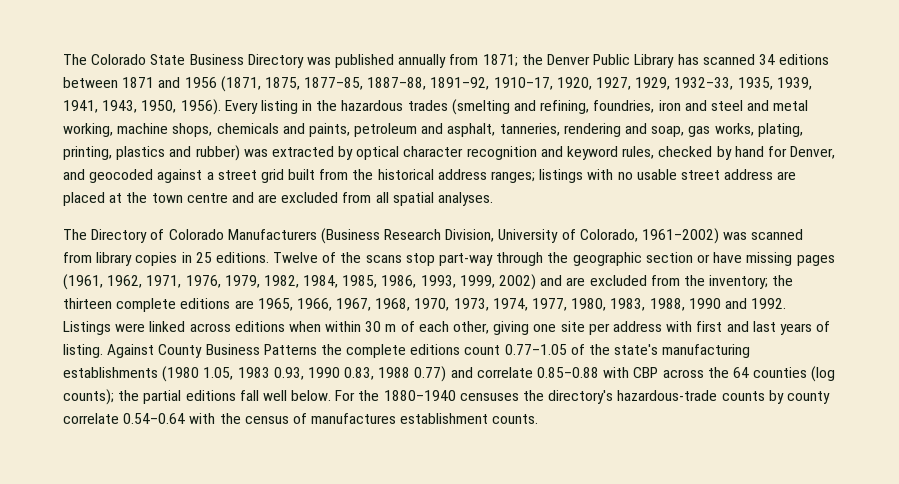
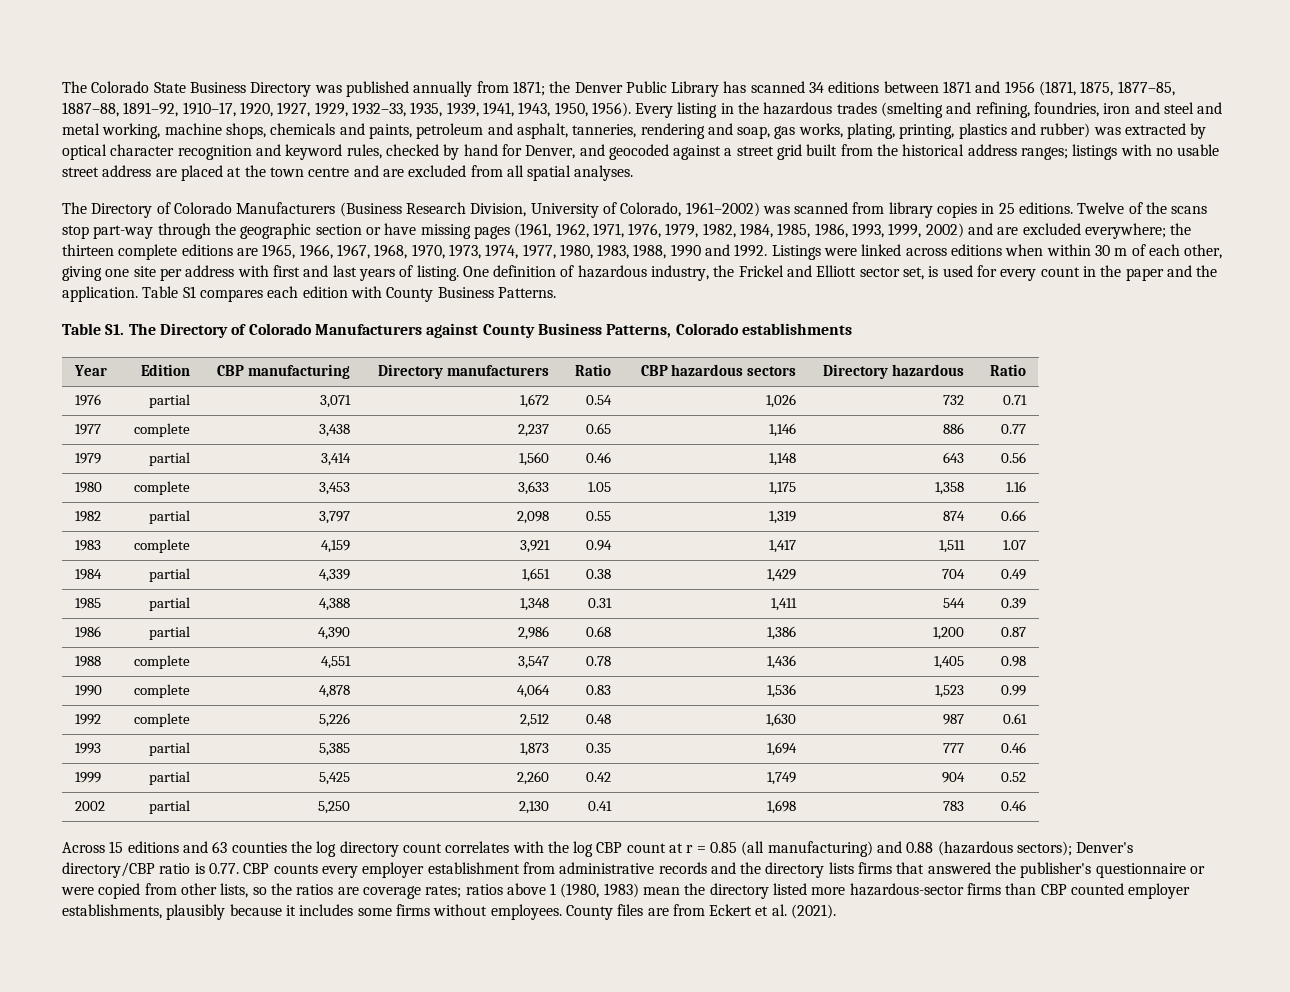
[650,275,769,289] from the inventory; -> [1085,223,1167,239] everywhere;
[107,344,751,358] [63,366,836,382] [63,389,830,405] [63,413,539,424] Against County Business Patterns the complete editions count 0.77–1.05 of the state's manufacturing establishments (1980 1.05, 1983 0.93, 1990 0.83, 1988 0.77) and correlate 0.85–0.88 with CBP across the 64 counties (log counts); the partial editions fall well below. For the 1880–1940 censuses the directory's hazardous-trade counts by county correlate 0.54–0.64 with the census of manufactures establishment counts. -> [462,265,1218,281] [62,286,556,302] [62,323,852,338] [73,365,107,376] [141,364,191,376] [217,364,351,379] [378,364,550,379] [575,364,612,376] [640,364,797,376] [823,364,965,379] [990,364,1027,376] [74,394,101,406] [149,394,191,408] [320,395,352,408] [520,394,550,408] [586,395,613,405] [766,394,797,408] [943,395,965,405] [1003,395,1028,405] [74,424,101,435] [134,423,191,437] [319,424,351,437] [518,424,550,437] [586,423,612,434] [769,423,797,437] [943,423,965,434] [1001,424,1027,434] [74,453,101,464] [149,452,191,466] [321,453,352,466] [519,452,550,466] [586,452,612,463] [769,453,797,466] [943,452,965,463] [1001,452,1027,463] [74,482,102,493] [134,481,191,495] [319,482,351,495] [518,481,550,495] [588,482,612,492] [769,482,797,495] [935,482,965,495] [1006,481,1027,492] [74,511,101,522] [149,510,191,524] [319,511,351,524] [517,511,550,524] [586,511,612,521] [769,511,797,524] [943,511,966,521] [1001,510,1027,521] [74,540,101,551] [134,539,191,553] [321,540,351,553] [520,540,551,553] [586,540,613,551] [769,540,797,553] [939,540,966,553] [1003,540,1027,550] [74,569,102,580] [149,568,191,582] [319,569,351,582] [522,568,551,582] [586,569,612,579] [767,569,797,582] [942,569,966,579] [1001,569,1027,580] [74,598,101,609] [149,597,191,611] [319,598,351,611] [520,598,550,611] [588,598,613,608] [771,598,798,611] [943,598,966,608] [1001,598,1027,609] [74,626,101,638] [149,626,191,640] [318,627,351,640] [518,626,550,640] [586,626,612,637] [767,626,797,640] [933,627,965,640] [1001,627,1027,637] [74,656,101,667] [134,655,191,669] [321,656,352,669] [518,656,550,669] [586,656,612,666] [767,655,797,669] [934,656,965,669] [1001,656,1027,667] [74,685,102,696] [134,684,191,698] [319,685,351,698] [517,684,551,698] [586,685,612,695] [767,684,797,698] [935,685,965,698] [1001,685,1027,696] [74,714,101,725] [134,713,191,727] [319,713,351,727] [520,714,550,727] [586,714,612,724] [766,713,797,727] [943,714,965,725] [1003,713,1028,724] [74,743,101,754] [149,742,191,756] [319,743,351,756] [520,743,550,756] [586,743,612,753] [767,742,798,756] [943,743,965,753] [1001,742,1027,753] [74,772,101,783] [149,771,191,785] [319,772,351,785] [517,771,550,785] [586,772,612,782] [767,772,797,785] [942,772,966,783] [1001,772,1027,782] [74,801,105,811] [149,800,191,814] [318,801,351,814] [519,801,550,814] [588,801,613,811] [767,800,797,814] [943,801,965,811] [1001,800,1027,811] [62,841,1134,857] [62,862,1206,878] [61,883,1191,899] [62,904,837,920] One definition of hazardous industry, the Frickel and Elliott sector set, is used for every count in the paper and the application. Table S1 compares each edition with County Business Patterns. // Table S1. The Directory of Colorado Manufacturers against County Business Patterns, Colorado establishments // Year | Edition | CBP manufacturing | Directory manufacturers | Ratio | CBP hazardous sectors | Directory hazardous | Ratio // 1976 | partial | 3,071 | 1,672 | 0.54 | 1,026 | 732 | 0.71 // 1977 | complete | 3,438 | 2,237 | 0.65 | 1,146 | 886 | 0.77 // 1979 | partial | 3,414 | 1,560 | 0.46 | 1,148 | 643 | 0.56 // 1980 | complete | 3,453 | 3,633 | 1.05 | 1,175 | 1,358 | 1.16 // 1982 | partial | 3,797 | 2,098 | 0.55 | 1,319 | 874 | 0.66 // 1983 | complete | 4,159 | 3,921 | 0.94 | 1,417 | 1,511 | 1.07 // 1984 | partial | 4,339 | 1,651 | 0.38 | 1,429 | 704 | 0.49 // 1985 | partial | 4,388 | 1,348 | 0.31 | 1,411 | 544 | 0.39 // 1986 | partial | 4,390 | 2,986 | 0.68 | 1,386 | 1,200 | 0.87 // 1988 | complete | 4,551 | 3,547 | 0.78 | 1,436 | 1,405 | 0.98 // 1990 | complete | 4,878 | 4,064 | 0.83 | 1,536 | 1,523 | 0.99 // 1992 | complete | 5,226 | 2,512 | 0.48 | 1,630 | 987 | 0.61 // 1993 | partial | 5,385 | 1,873 | 0.35 | 1,694 | 777 | 0.46 // 1999 | partial | 5,425 | 2,260 | 0.42 | 1,749 | 904 | 0.52 // 2002 | partial | 5,250 | 2,130 | 0.41 | 1,698 | 783 | 0.46 // Across 15 editions and 63 counties the log directory count correlates with the log CBP count at r = 0.85 (all manufacturing) and 0.88 (hazardous sectors); Denver's directory/CBP ratio is 0.77. CBP counts every employer establishment from administrative records and the directory lists firms that answered the publisher's questionnaire or were copied from other lists, so the ratios are coverage rates; ratios above 1 (1980, 1983) mean the directory listed more hazardous-sector firms than CBP counted employer establishments, plausibly because it includes some firms without employees. County files are from Eckert et al. (2021).

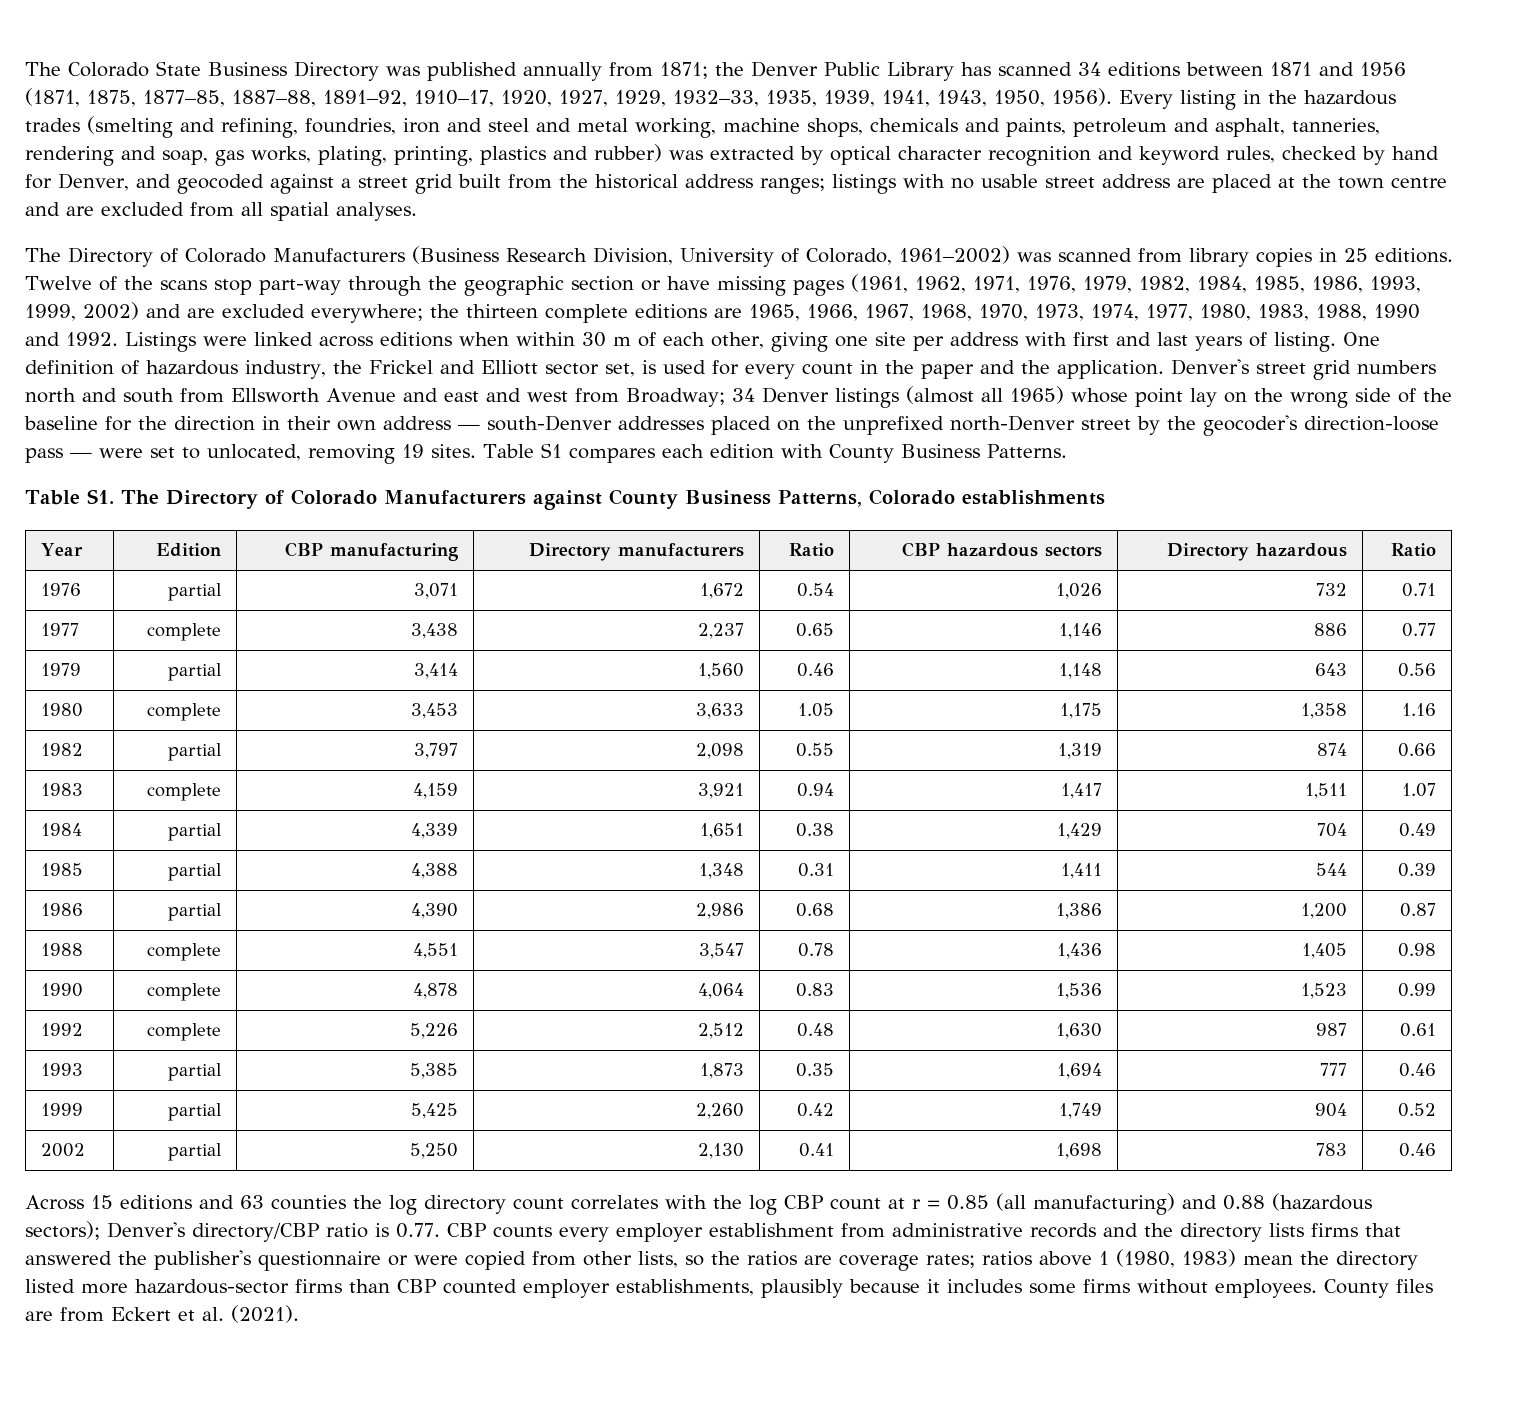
(138, 294) none -> [1170,359,1436,380] [25,386,1452,408] [24,415,1439,436] [25,444,476,464] Denver's street grid numbers north and south from Ellsworth Avenue and east and west from Broadway; 34 Denver listings (almost all 1965) whose point lay on the wrong side of the baseline for the direction in their own address — south-Denver addresses placed on the unprefixed north-Denver street by the geocoder's direction-loose pass — were set to unlocated, removing 19 sites.

